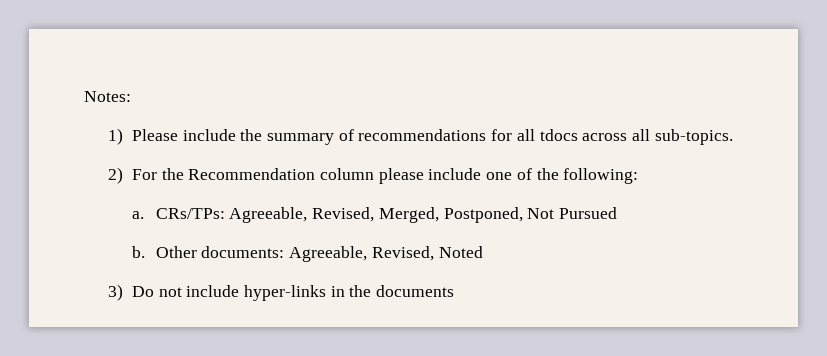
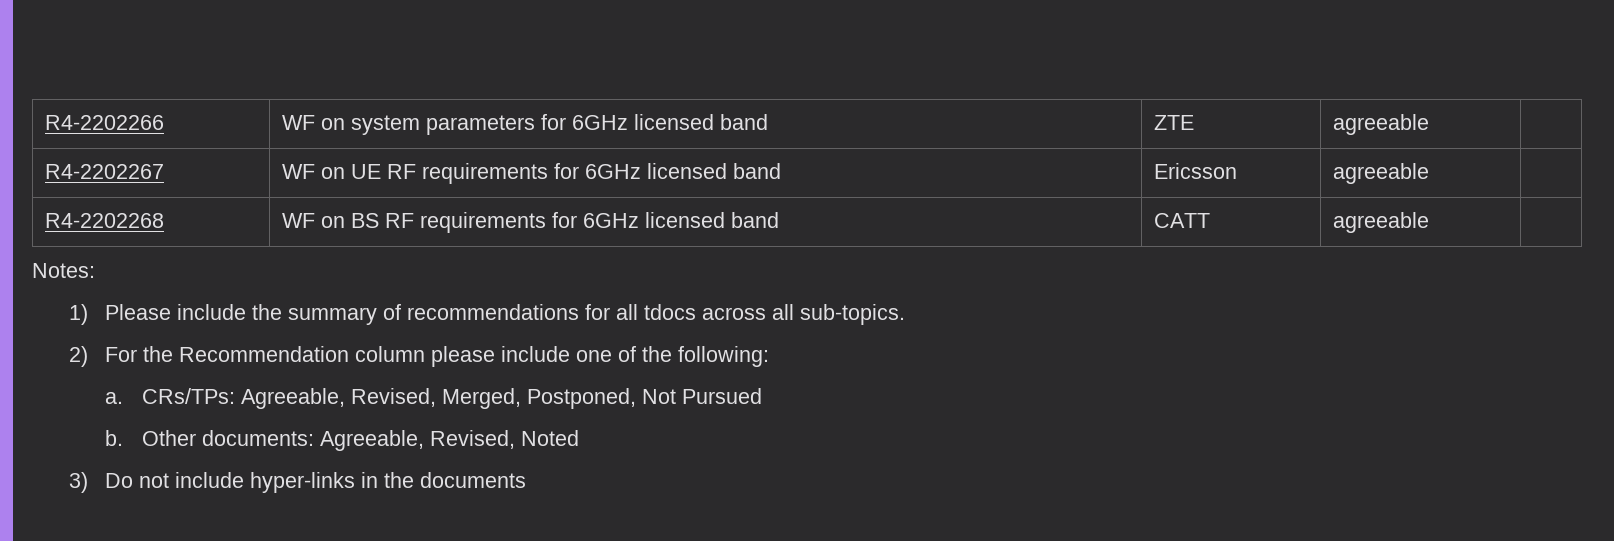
(84, 96) none -> [45,115,165,130] [282,114,769,135] [1154,115,1195,130] [1333,114,1430,135] [45,164,165,179] [282,163,782,184] [1154,163,1238,179] [1333,163,1430,184] [45,213,165,228] [282,212,780,233] [1154,213,1211,228] [1333,212,1430,233] R4-2202266 | WF on system parameters for 6GHz licensed band | ZTE | agreeable | // R4-2202267 | WF on UE RF requirements for 6GHz licensed band | Ericsson | agreeable | // R4-2202268 | WF on BS RF requirements for 6GHz licensed band | CATT | agreeable | //

